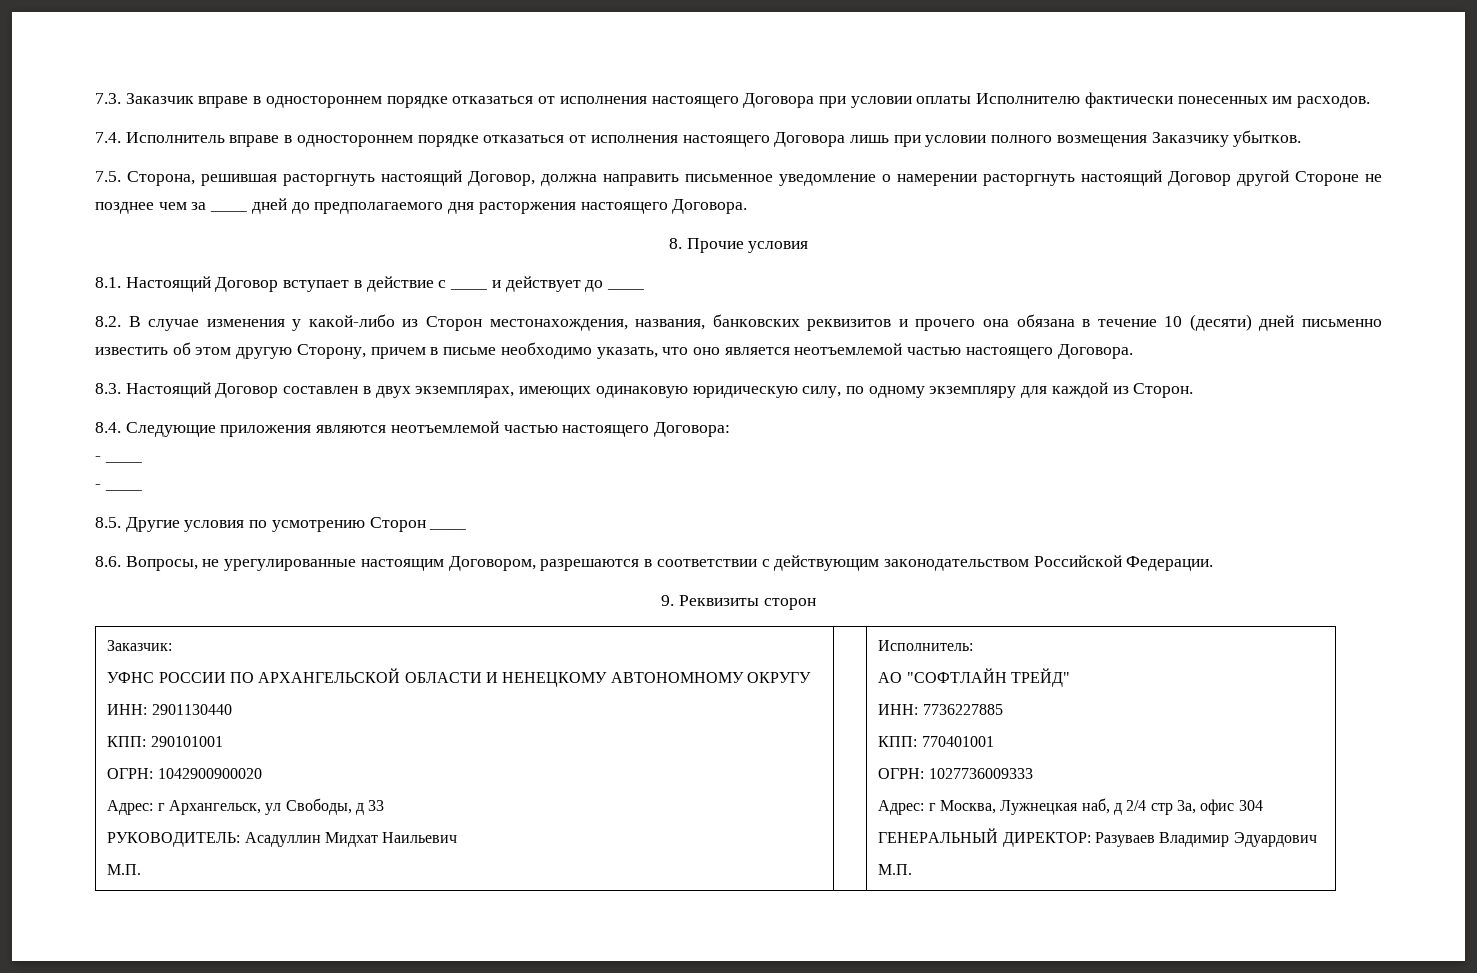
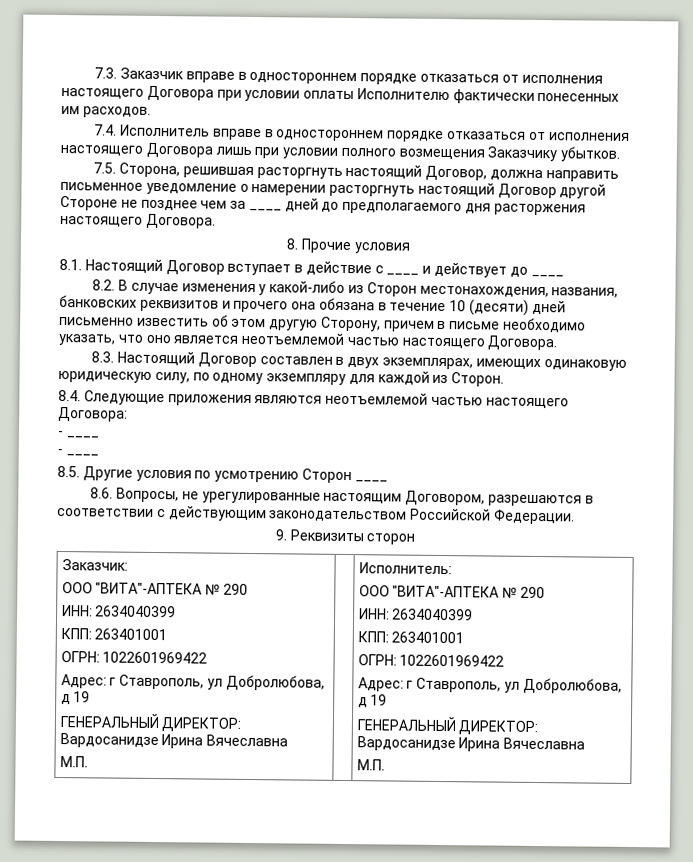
[107,668,811,687] [107,704,232,715] [107,736,223,747] [107,768,262,779] [107,798,385,815] [107,832,458,847] [107,864,142,875] [878,640,974,651] [878,668,1070,687] [878,704,1003,715] [878,736,994,747] [878,768,1033,779] [878,798,1263,815] [878,828,1317,847] УФНС РОССИИ ПО АРХАНГЕЛЬСКОЙ ОБЛАСТИ И НЕНЕЦКОМУ АВТОНОМНОМУ ОКРУГУ // ИНН: 2901130440 // КПП: 290101001 // ОГРН: 1042900900020 // Адрес: г Архангельск, ул Свободы, д 33 // РУКОВОДИТЕЛЬ: Асадуллин Мидхат Наильевич // М.П. | | Исполнитель: // АО "СОФТЛАЙН ТРЕЙД" // ИНН: 7736227885 // КПП: 770401001 // ОГРН: 1027736009333 // Адрес: г Москва, Лужнецкая наб, д 2/4 стр 3а, офис 304 // ГЕНЕРАЛЬНЫЙ ДИРЕКТОР: Разуваев Владимир Эдуардович -> [61,582,248,595] [61,605,177,618] [60,628,168,641] [60,651,208,664] [60,674,325,691] [60,691,91,705] [59,713,242,732] [59,733,289,749] [59,756,88,768] [358,562,452,575] [358,585,545,599] [358,608,474,621] [357,631,465,644] [357,654,505,667] [357,677,622,694] [357,694,388,708] [356,716,539,736] [356,736,586,752] ООО "ВИТА"-АПТЕКА № 290 // ИНН: 2634040399 // КПП: 263401001 // ОГРН: 1022601969422 // Адрес: г Ставрополь, ул Добролюбова, д 19 // ГЕНЕРАЛЬНЫЙ ДИРЕКТОР: Вардосанидзе Ирина Вячеславна // М.П. | | Исполнитель: // ООО "ВИТА"-АПТЕКА № 290 // ИНН: 2634040399 // КПП: 263401001 // ОГРН: 1022601969422 // Адрес: г Ставрополь, ул Добролюбова, д 19 // ГЕНЕРАЛЬНЫЙ ДИРЕКТОР: Вардосанидзе Ирина Вячеславна

